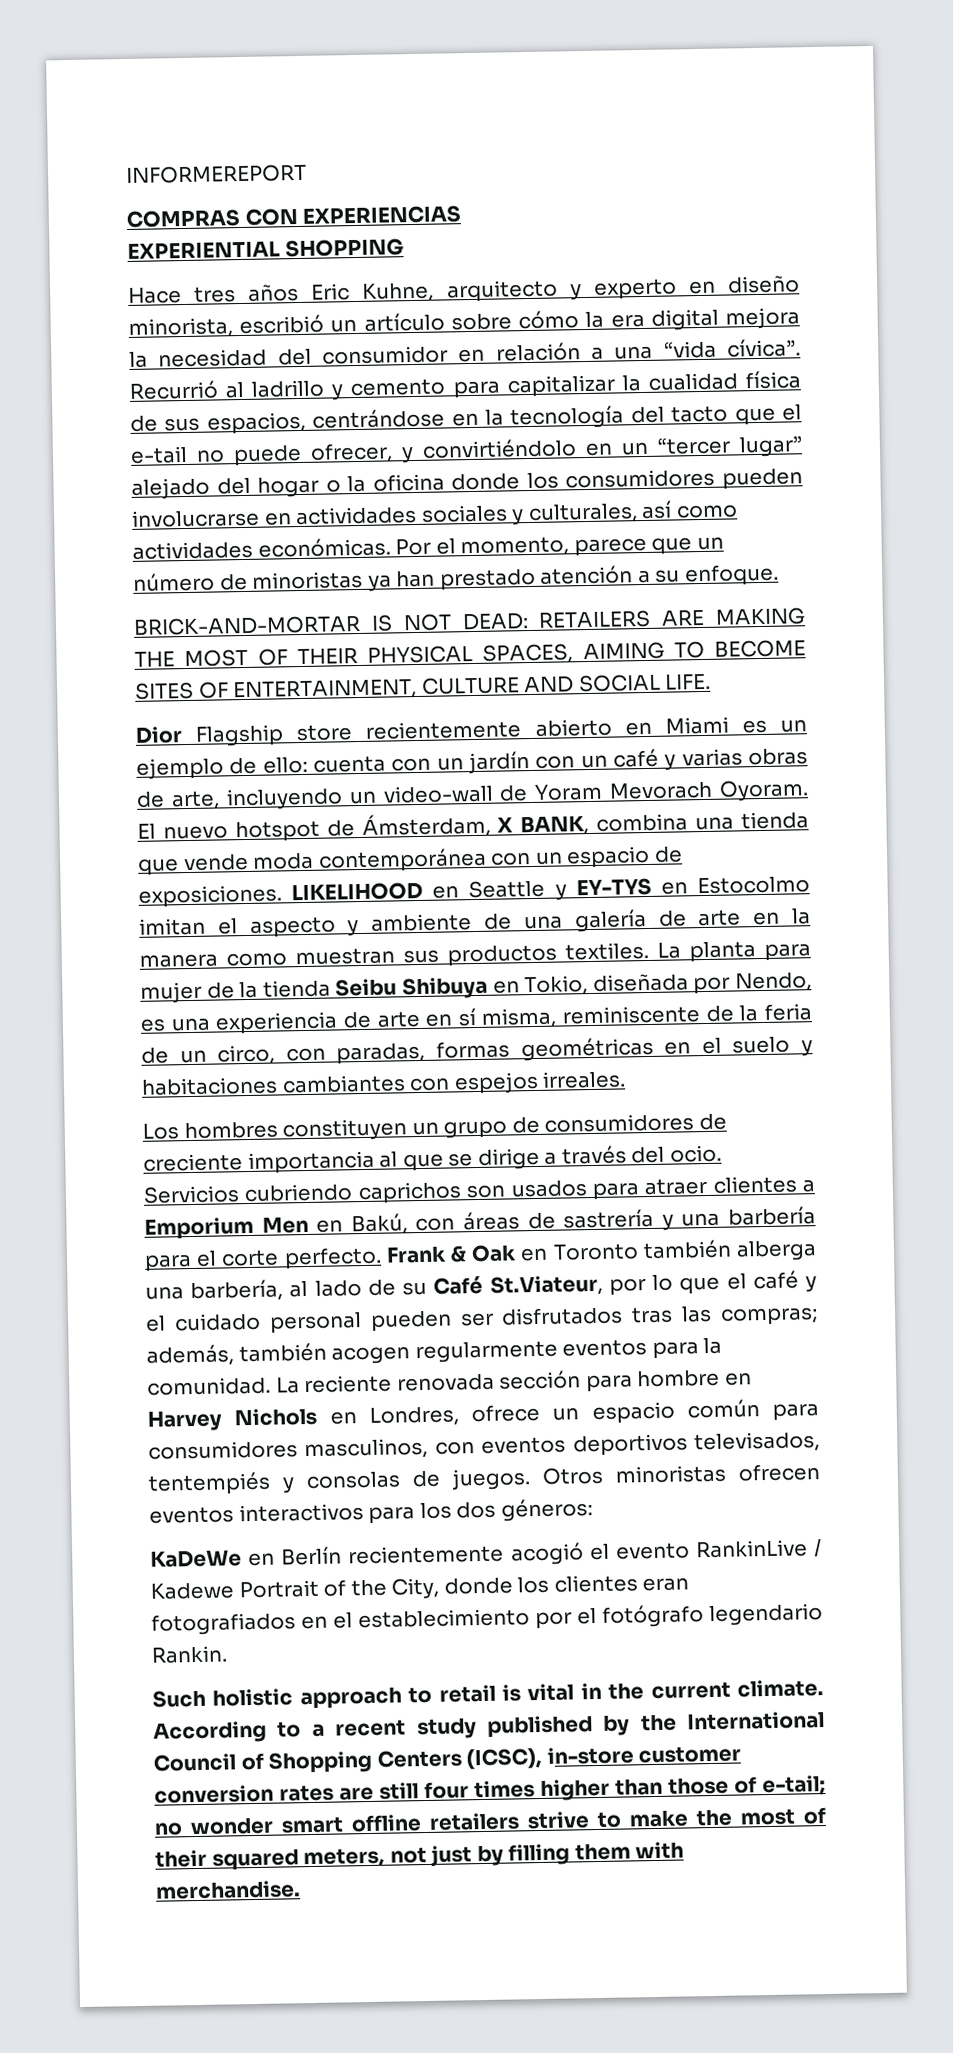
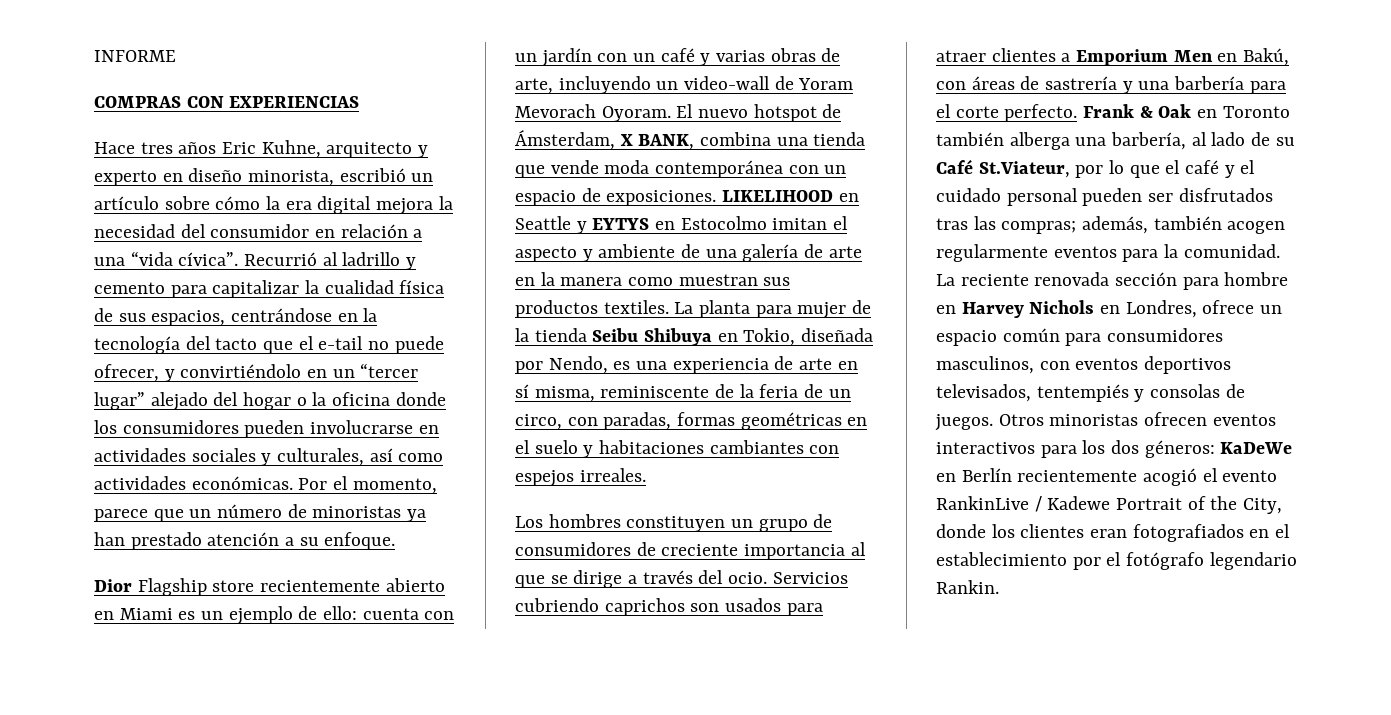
[125,163,307,184] INFORMEREPORT -> [94,50,176,62] INFORME
[127,238,404,259] // EXPERIENTIAL SHOPPING -> (360, 102) none
[133,607,806,636] [134,639,806,668] [134,673,712,702] // BRICK-AND-MORTAR IS NOT DEAD: RETAILERS ARE MAKING THE MOST OF THEIR PHYSICAL SPACES, AIMING TO BECOME SITES OF ENTERTAINMENT, CULTURE AND SOCIAL LIFE. -> (396, 541) none
[575,877,652,897] EY-TYS -> [592,218,650,230] EYTYS
(593, 1510) // -> (1215, 449) none
[152,1679,824,1710] [153,1711,825,1744] [153,1745,742,1774] [154,1775,826,1804] [154,1807,826,1836] [155,1841,685,1871] [155,1880,301,1900] // Such holistic approach to retail is vital in the current climate. According to a recent study published by the International Council of Shopping Centers (ICSC), in-store customer conversion rates are still four times higher than those of e-tail; no wonder smart offline retailers strive to make the most of their squared meters, not just by filling them with merchandise. -> (999, 587) none

